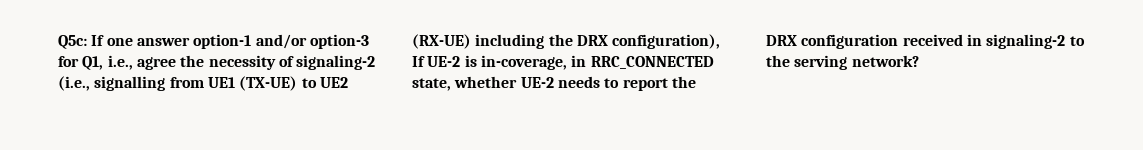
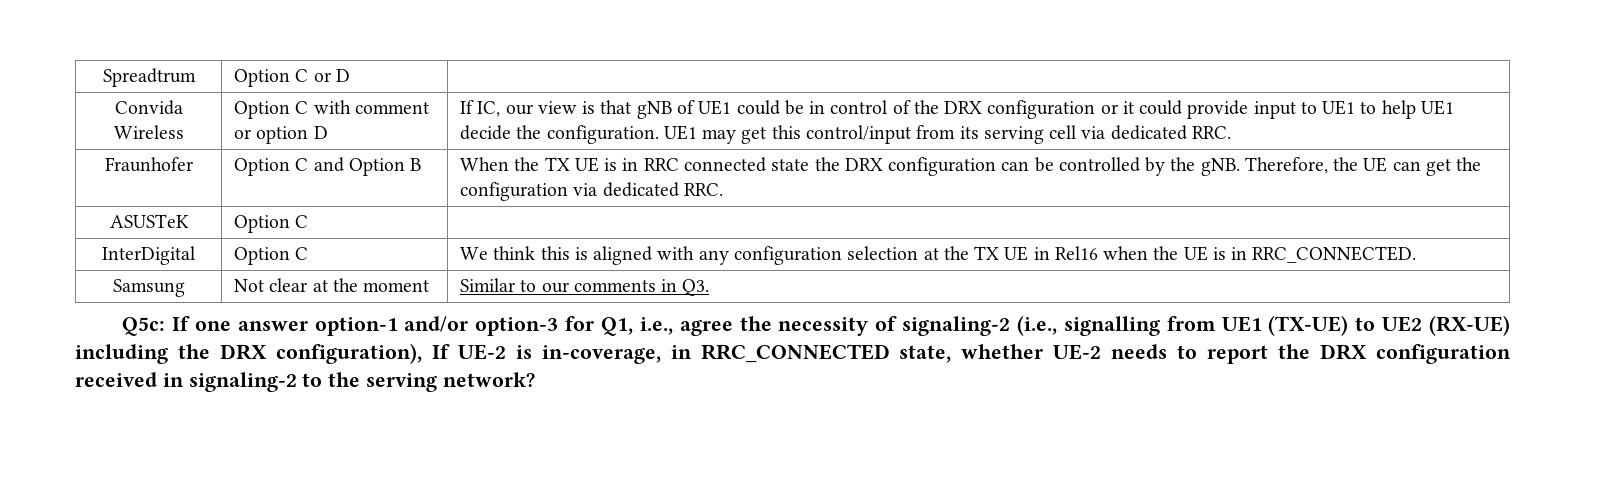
(58, 42) none -> [102,68,196,87] [234,69,350,87] [114,100,183,115] [113,125,184,139] [234,100,429,119] [234,126,328,144] [460,100,1455,119] [460,125,1231,144] [104,157,193,172] [234,157,422,176] [460,157,1482,176] [460,182,723,201] [109,214,189,228] [234,215,309,233] [102,246,195,265] [234,247,309,265] [460,246,1417,265] [112,279,185,297] [234,278,430,292] [460,278,710,296] Spreadtrum | Option C or D | // Convida Wireless | Option C with comment or option D | If IC, our view is that gNB of UE1 could be in control of the DRX configuration or it could provide input to UE1 to help UE1 decide the configuration. UE1 may get this control/input from its serving cell via dedicated RRC. // Fraunhofer | Option C and Option B | When the TX UE is in RRC connected state the DRX configuration can be controlled by the gNB. Therefore, the UE can get the configuration via dedicated RRC. // ASUSTeK | Option C | // InterDigital | Option C | We think this is aligned with any configuration selection at the TX UE in Rel16 when the UE is in RRC_CONNECTED. // Samsung | Not clear at the moment | Similar to our comments in Q3. //

